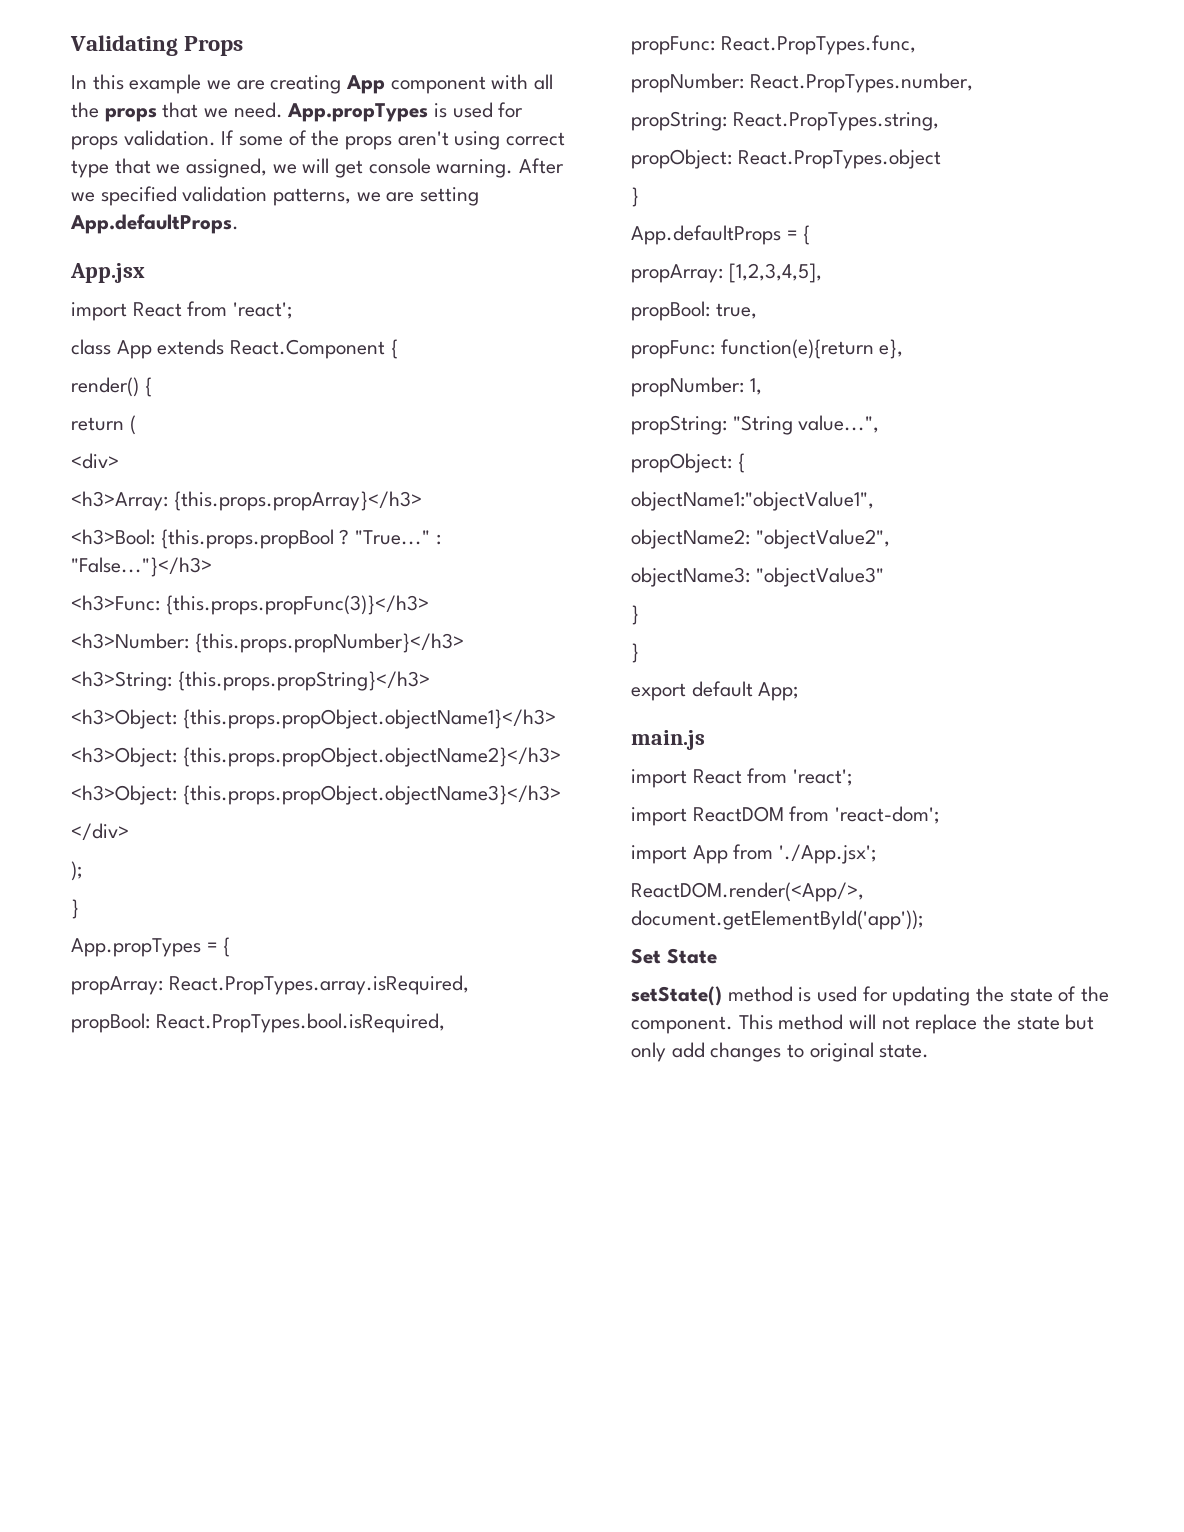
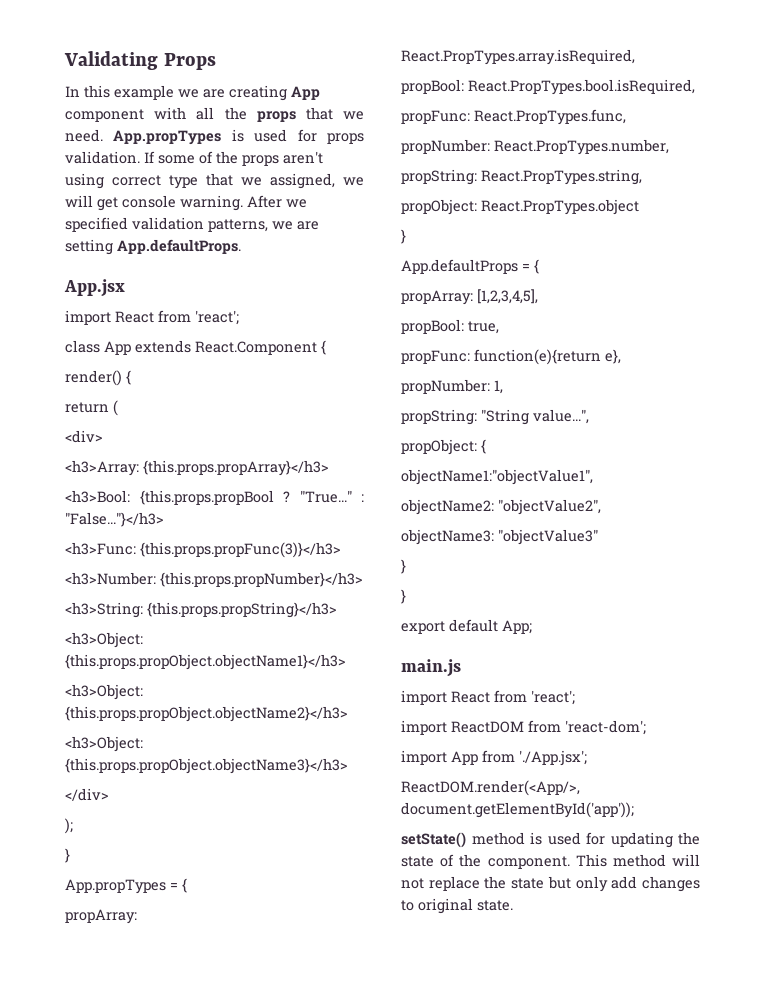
[631,948,717,964] // Set State -> (634, 810) none

